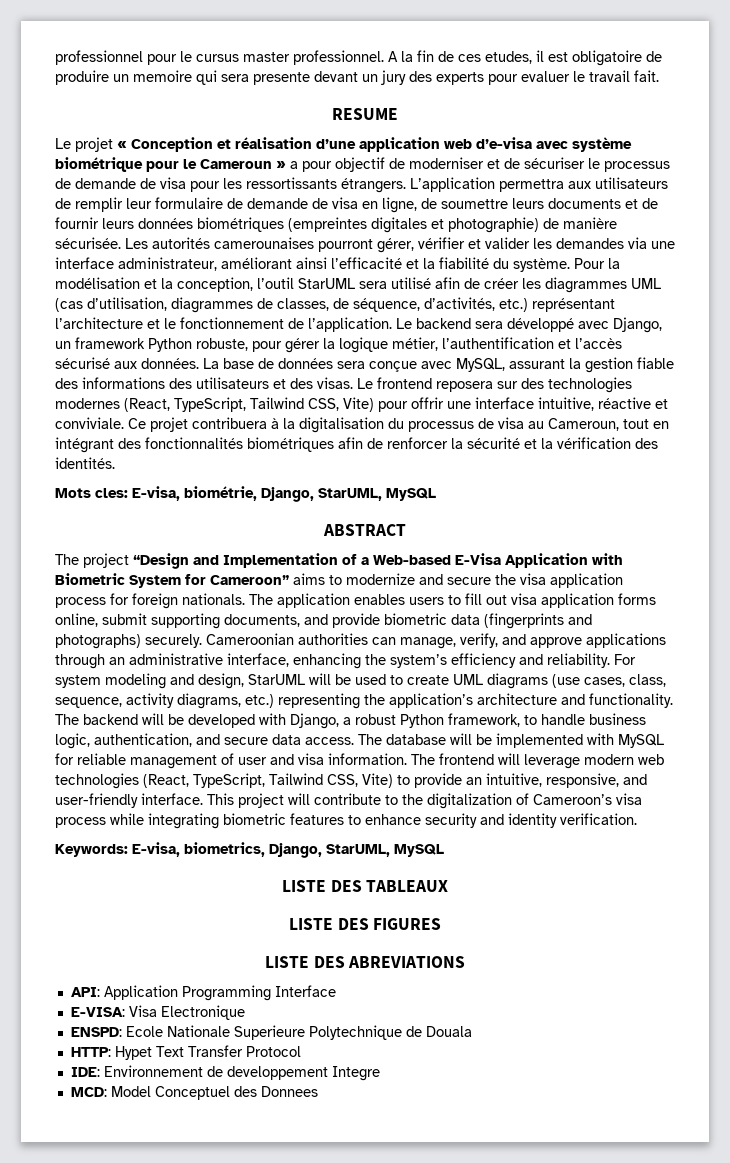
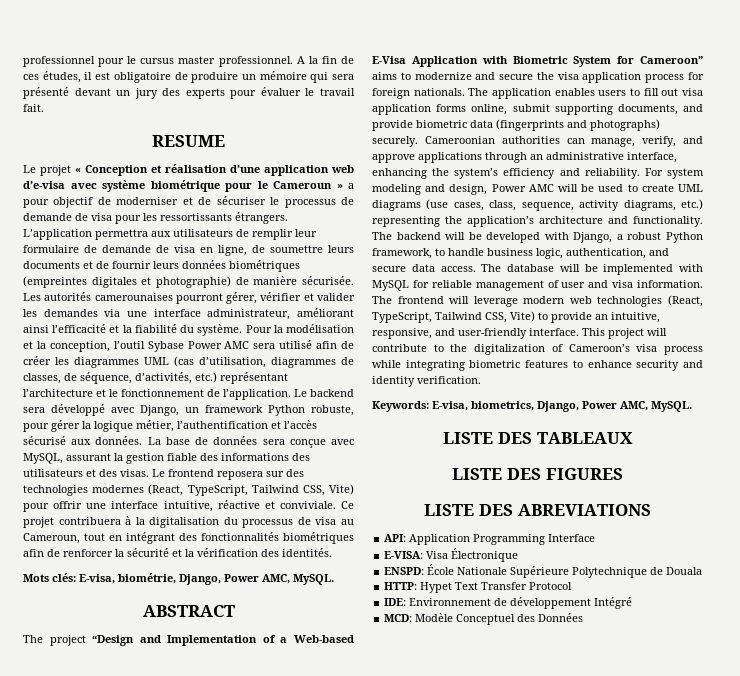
[485,51,532,64] etudes, -> [42,71,81,83] études,
[133,70,192,82] memoire -> [259,71,307,80] mémoire
[253,72,310,85] presente -> [23,87,69,99] présenté
[521,71,570,82] evaluer -> [260,87,301,96] évaluer
[298,278,355,289] StarUML -> [147,341,250,352] Sybase Power AMC
[95,488,128,498] cles: -> [52,573,76,582] clés:
[318,488,436,501] StarUML, MySQL -> [224,574,334,585] Power AMC, MySQL.
[248,674,305,685] StarUML -> [491,184,554,192] Power AMC
[326,844,444,857] StarUML, MySQL -> [582,401,692,412] Power AMC, MySQL.
[160,1005,245,1020] Electronique -> [451,548,519,562] Électronique
[125,1025,305,1040] Ecole Nationale Superieure -> [427,564,570,578] École Nationale Supérieure
[226,1066,380,1081] developpement Integre -> [510,597,633,609] développement Intégré
[110,1086,151,1097] Model -> [415,613,454,622] Modèle
[260,1086,318,1097] Donnees -> [538,613,584,622] Données

